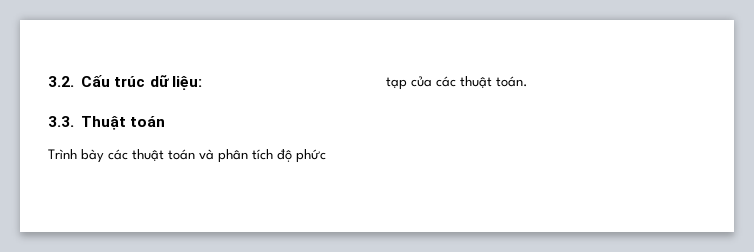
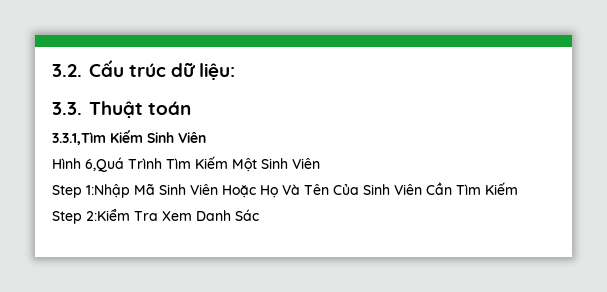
[48,149,326,163] [386,76,528,90] Trình bày các thuật toán và phân tích độ phức tạp của các thuật toán. -> [52,130,206,145] [52,156,320,172] [52,182,518,198] [52,208,259,224] 3.3.1,Tìm Kiếm Sinh Viên // Hình 6,Quá Trình Tìm Kiếm Một Sinh Viên // Step 1:Nhập Mã Sinh Viên Hoặc Họ Và Tên Của Sinh Viên Cần Tìm Kiếm // Step 2:Kiểm Tra Xem Danh Sác

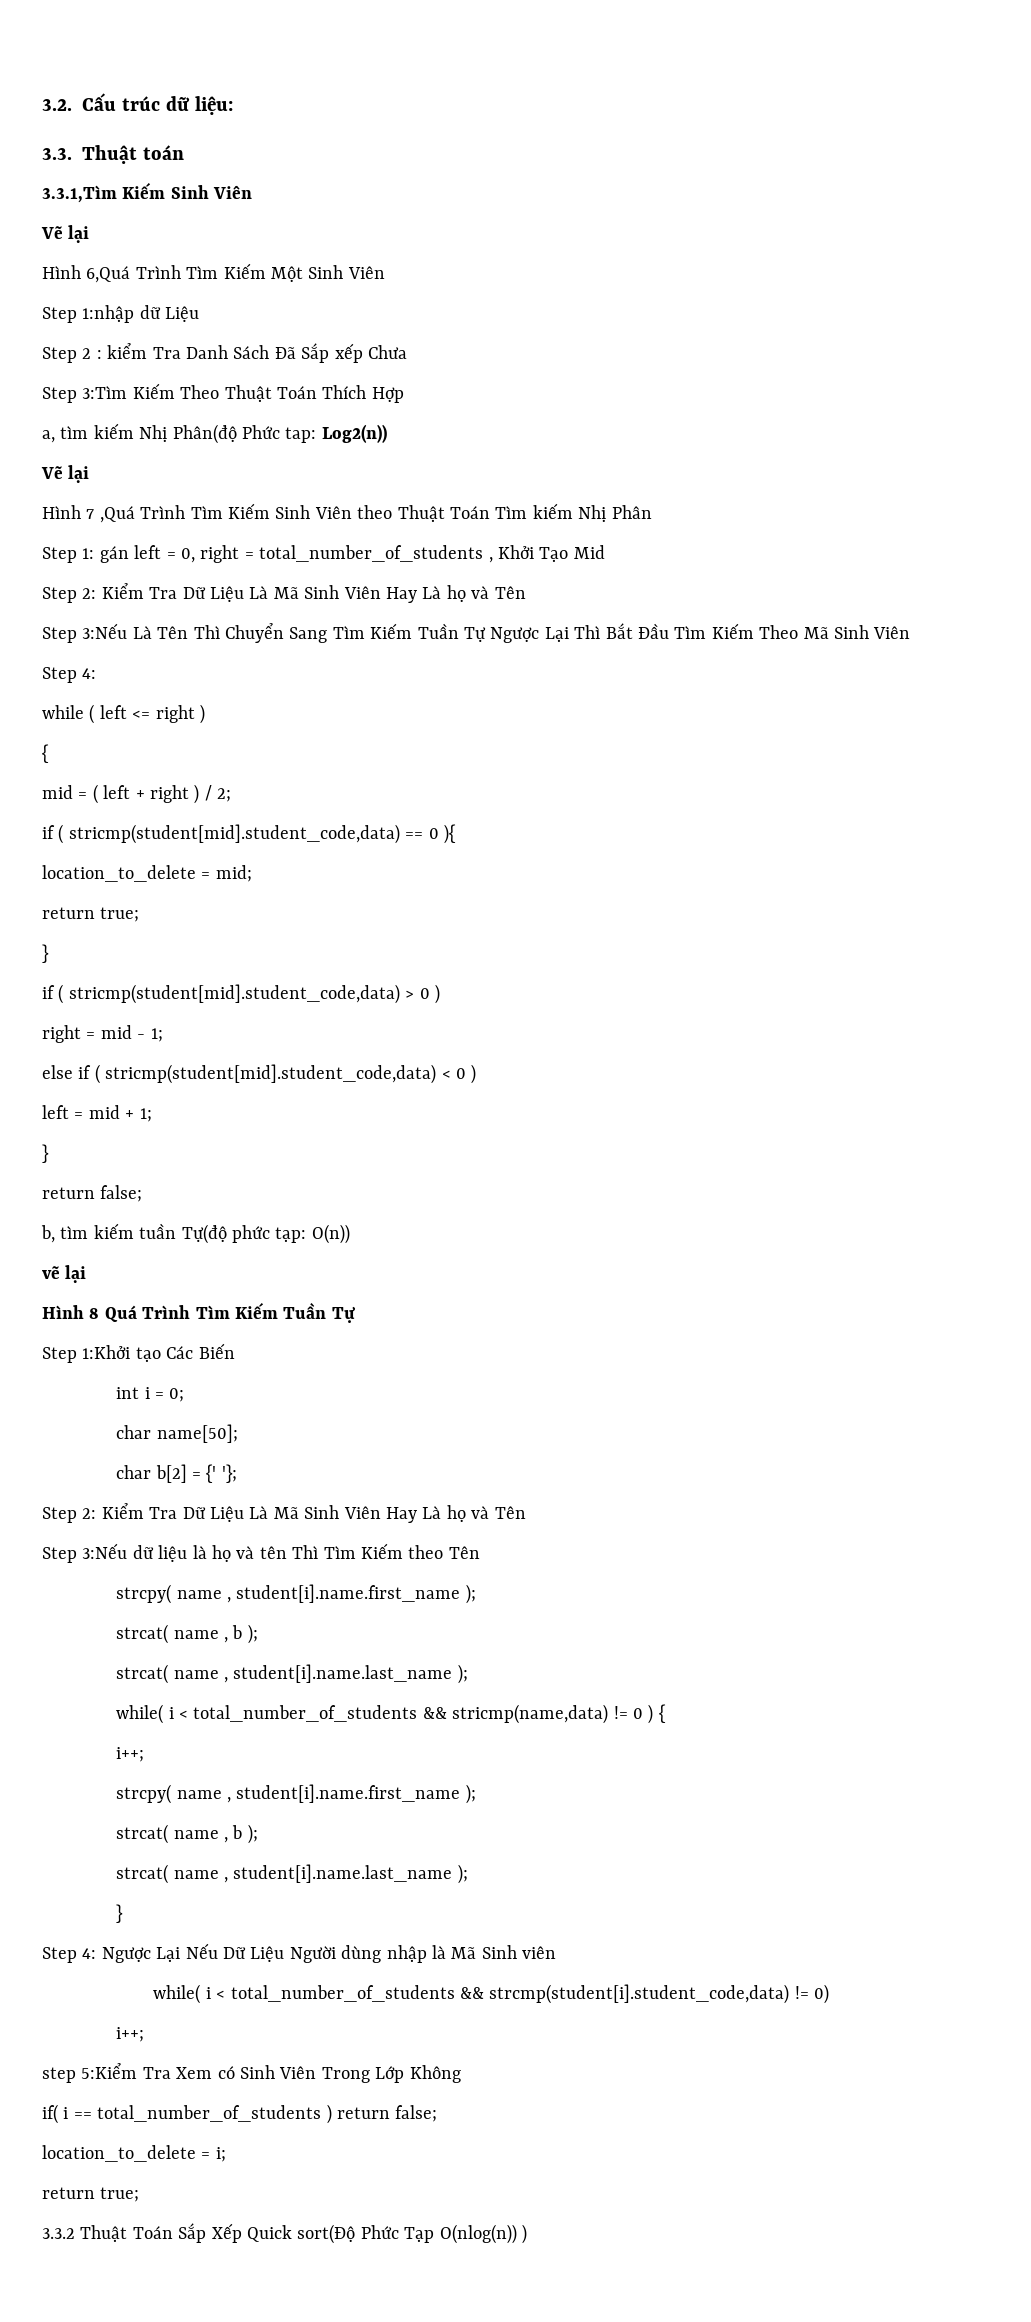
(206, 137) none -> [41,225,90,243] // Vẽ lại
[86,182,518,198] [52,208,259,224] 1:Nhập Mã Sinh Viên Hoặc Họ Và Tên Của Sinh Viên Cần Tìm Kiếm // Step 2:Kiểm Tra Xem Danh Sác -> [82,305,200,323] [42,343,407,363] [42,383,404,403] [42,423,387,444] [41,465,90,483] [42,503,652,523] [42,545,605,563] [42,583,526,603] [42,623,911,643] [42,667,97,683] [42,704,206,724] [42,744,49,763] [42,784,232,804] [42,824,456,844] [42,865,252,882] [42,907,140,922] [42,944,49,963] [42,984,440,1004] [42,1025,163,1043] [42,1064,477,1084] [42,1105,152,1122] [42,1144,49,1163] [42,1185,143,1202] [41,1223,350,1244] [42,1265,87,1283] [42,1303,356,1323] [42,1343,235,1363] [116,1387,185,1402] [116,1424,238,1443] [116,1464,237,1483] [42,1503,526,1523] [42,1543,480,1563] [116,1584,476,1604] [116,1624,258,1644] [116,1664,468,1684] [116,1704,666,1724] [116,1747,145,1762] [116,1784,476,1804] [116,1824,258,1844] [116,1864,468,1884] [116,1904,124,1923] [42,1943,557,1963] [153,1984,830,2004] [116,2027,145,2042] [42,2063,461,2083] [42,2104,438,2124] [42,2145,226,2162] [42,2187,140,2202] [42,2223,527,2244] 1:nhập dữ Liệu // Step 2 : kiểm Tra Danh Sách Đã Sắp xếp Chưa // Step 3:Tìm Kiếm Theo Thuật Toán Thích Hợp // a, tìm kiếm Nhị Phân(độ Phức tap: Log2(n)) // Vẽ lại // Hình 7 ,Quá Trình Tìm Kiếm Sinh Viên theo Thuật Toán Tìm kiếm Nhị Phân // Step 1: gán left = 0, right = total_number_of_students , Khởi Tạo Mid // Step 2: Kiểm Tra Dữ Liệu Là Mã Sinh Viên Hay Là họ và Tên // Step 3:Nếu Là Tên Thì Chuyển Sang Tìm Kiếm Tuần Tự Ngược Lại Thì Bắt Đầu Tìm Kiếm Theo Mã Sinh Viên // Step 4: // while ( left <= right ) // { // mid = ( left + right ) / 2; // if ( stricmp(student[mid].student_code,data) == 0 ){ // location_to_delete = mid; // return true; // } // if ( stricmp(student[mid].student_code,data) > 0 ) // right = mid - 1; // else if ( stricmp(student[mid].student_code,data) < 0 ) // left = mid + 1; // } // return false; // b, tìm kiếm tuần Tự(độ phức tạp: O(n)) // vẽ lại // Hình 8 Quá Trình Tìm Kiếm Tuần Tự // Step 1:Khởi tạo Các Biến // int i = 0; // char name[50]; // char b[2] = {' '}; // Step 2: Kiểm Tra Dữ Liệu Là Mã Sinh Viên Hay Là họ và Tên // Step 3:Nếu dữ liệu là họ và tên Thì Tìm Kiếm theo Tên // strcpy( name , student[i].name.first_name ); // strcat( name , b ); // strcat( name , student[i].name.last_name ); // while( i < total_number_of_students && stricmp(name,data) != 0 ) { // i++; // strcpy( name , student[i].name.first_name ); // strcat( name , b ); // strcat( name , student[i].name.last_name ); // } // Step 4: Ngược Lại Nếu Dữ Liệu Người dùng nhập là Mã Sinh viên // while( i < total_number_of_students && strcmp(student[i].student_code,data) != 0) // i++; // step 5:Kiểm Tra Xem có Sinh Viên Trong Lớp Không // if( i == total_number_of_students ) return false; // location_to_delete = i; // return true; // 3.3.2 Thuật Toán Sắp Xếp Quick sort(Độ Phức Tạp O(nlog(n)) )

